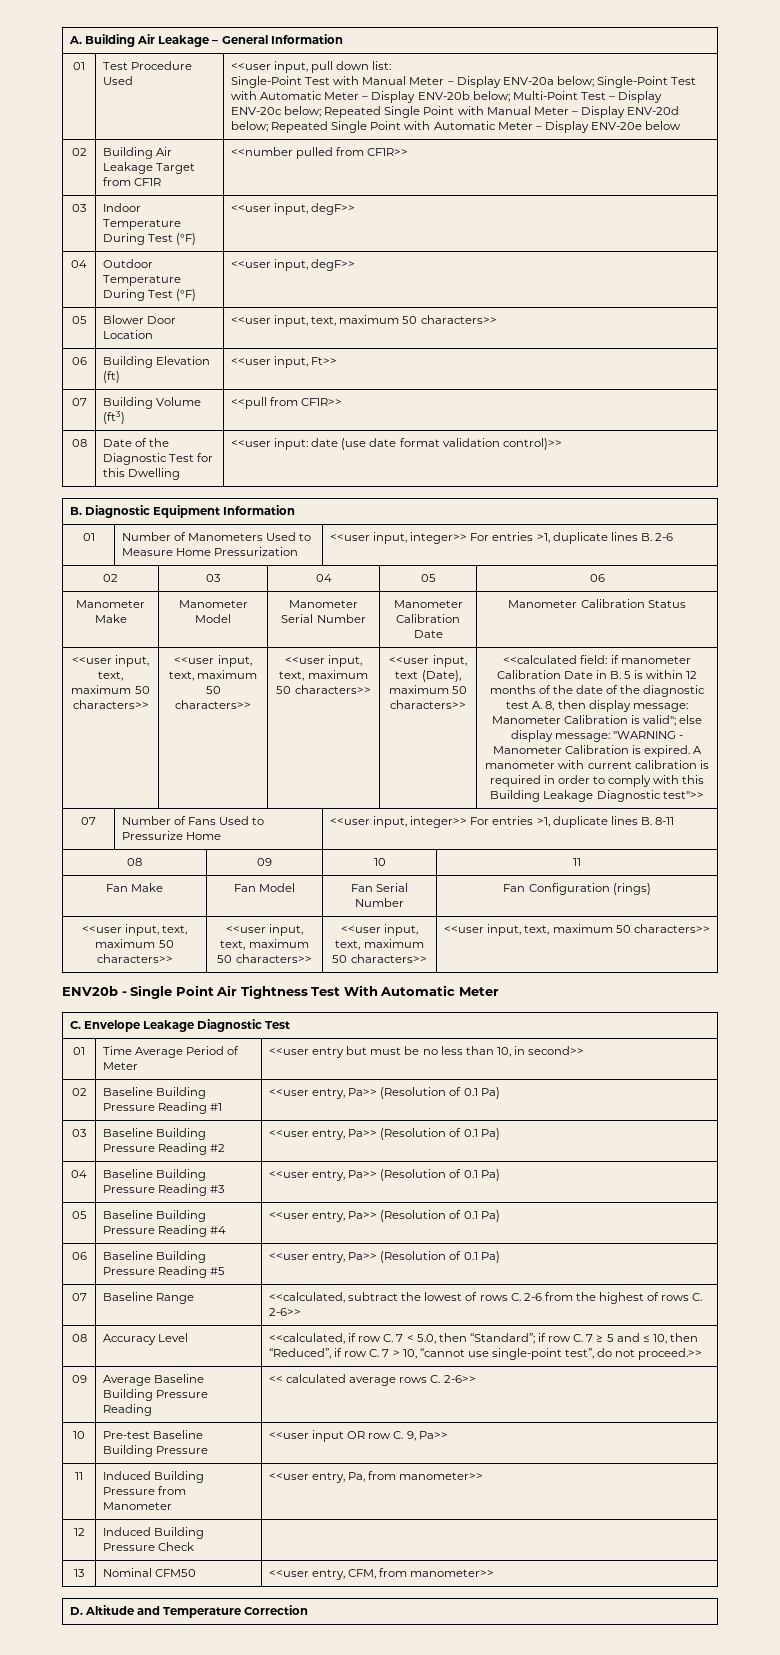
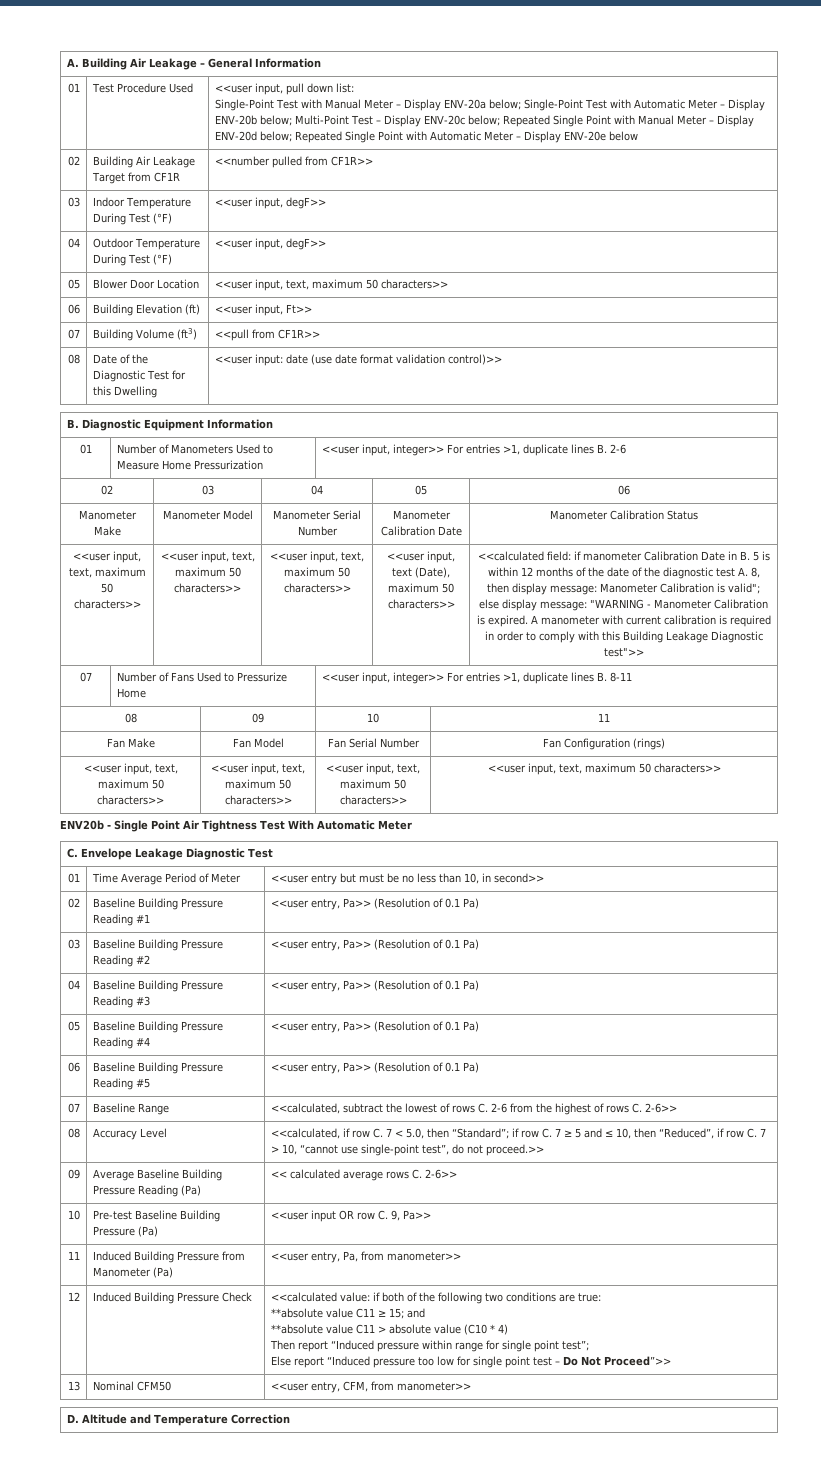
(153, 1410) none -> [180,1185,201,1196] (Pa)
(209, 1450) none -> [137,1226,158,1237] (Pa)
(173, 1506) none -> [152,1267,173,1278] (Pa)
(195, 1546) none -> [270,1292,601,1304] [270,1308,425,1319] [270,1324,508,1335] [269,1340,589,1352] [270,1356,671,1368] <<calculated value: if both of the following two conditions are true: // **absolute value C11 ≥ 15; and // **absolute value C11 > absolute value (C10 * 4) // Then report “Induced pressure within range for single point test”; // Else report “Induced pressure too low for single point test – Do Not Proceed”>>

